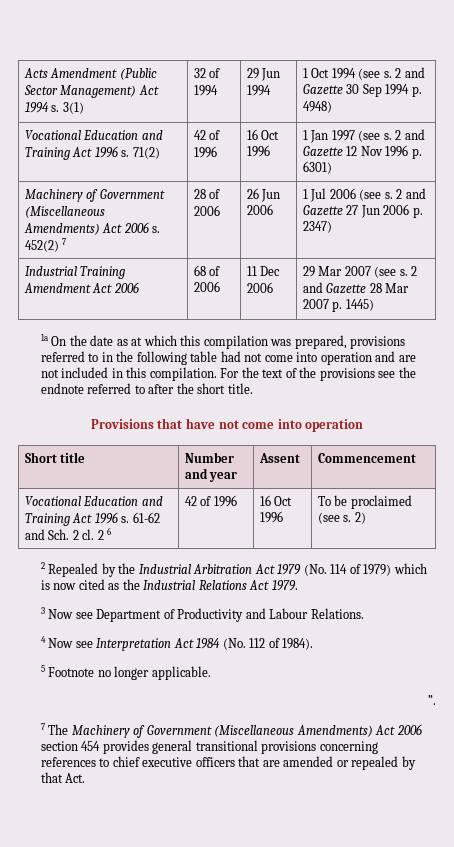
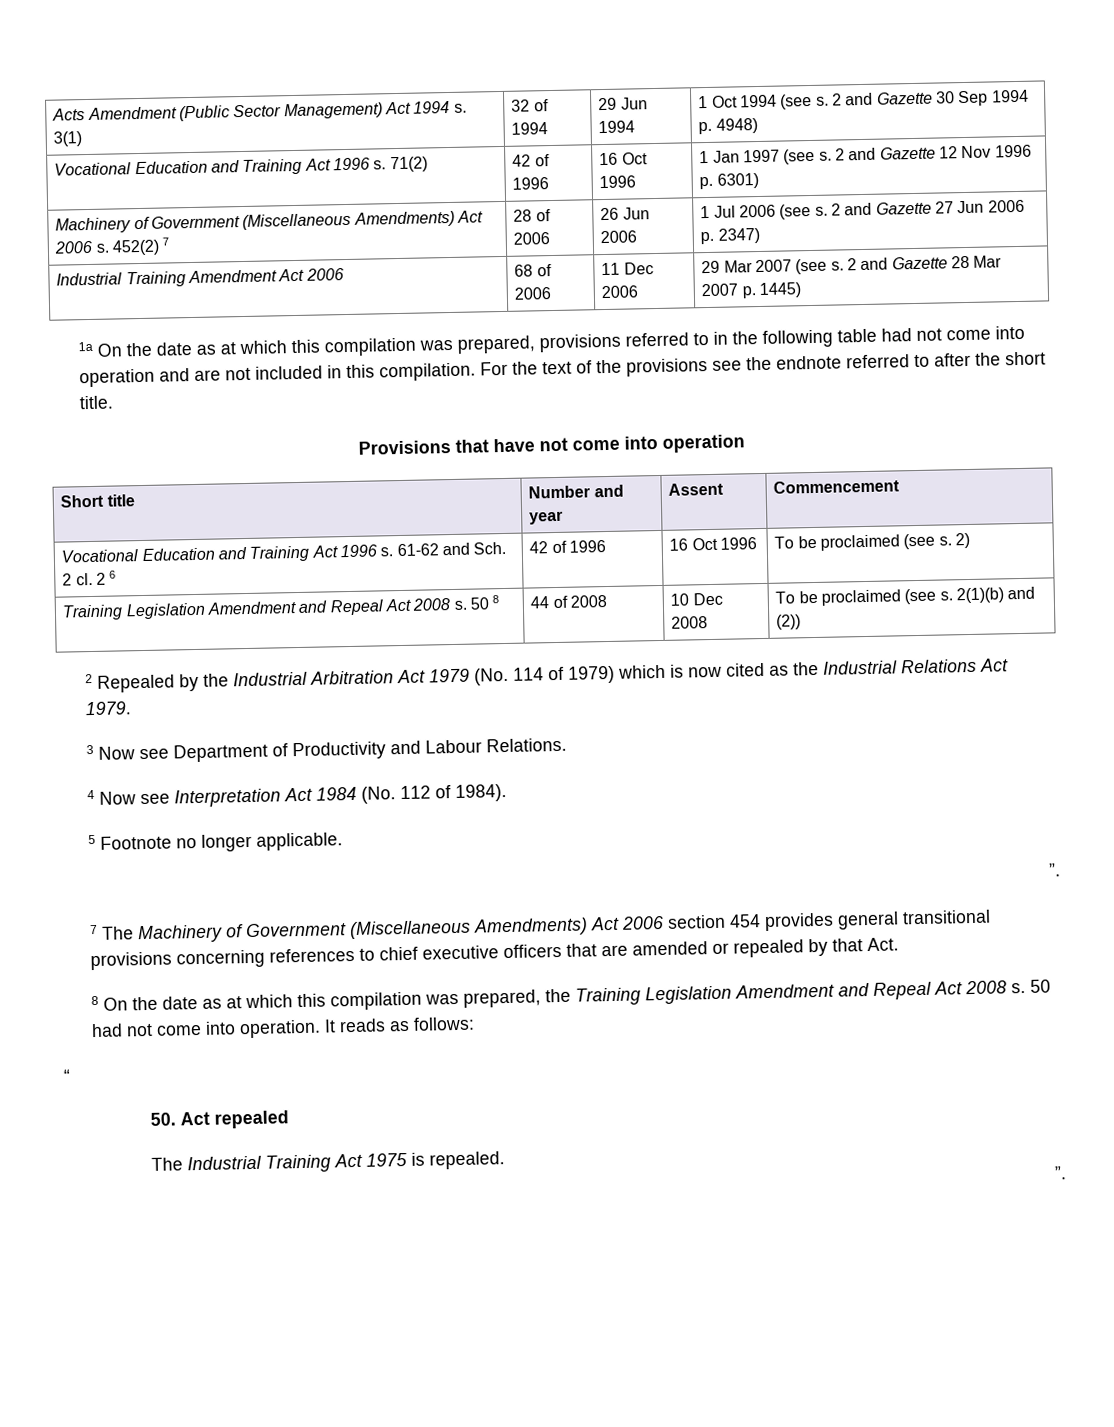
(366, 518) none -> [62,595,500,621] [530,594,608,609] [670,592,723,606] [671,616,709,629] [775,586,1036,606] [776,614,802,630] // Training Legislation Amendment and Repeal Act 2008 s. 50 8 | 44 of 2008 | 10 Dec 2008 | To be proclaimed (see s. 2(1)(b) and (2))
(86, 778) none -> [90,979,1051,1011] [90,1016,475,1039] [63,1069,71,1083] [150,1110,290,1129] [151,1151,506,1173] [1054,1166,1067,1180] // 8 On the date as at which this compilation was prepared, the Training Legislation Amendment and Repeal Act 2008 s. 50 had not come into operation. It reads as follows: // “ // 50. Act repealed // The Industrial Training Act 1975 is repealed. // ”.

